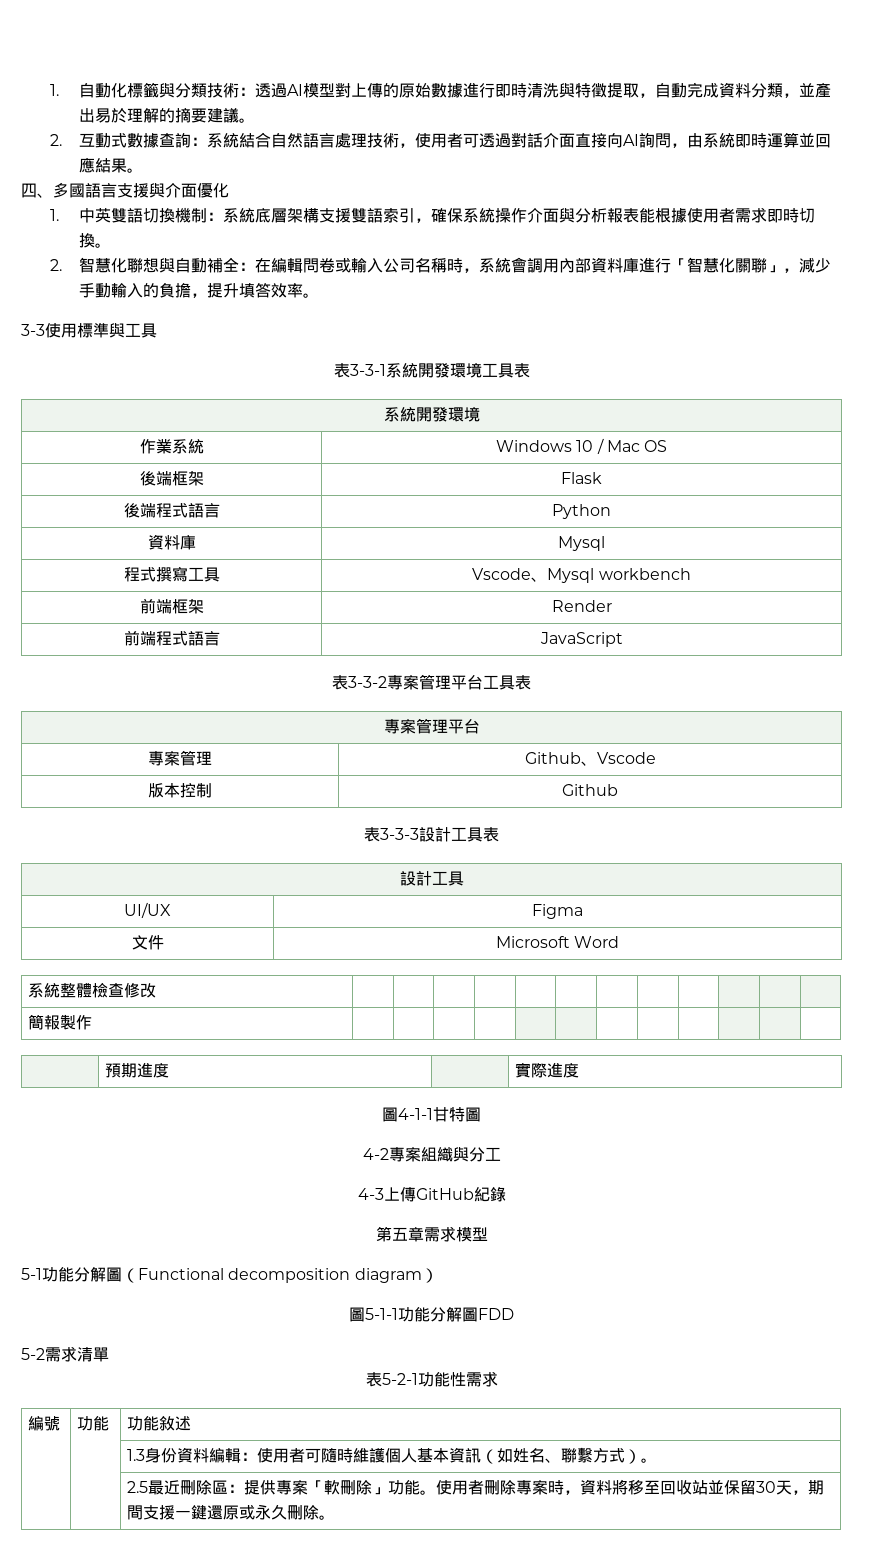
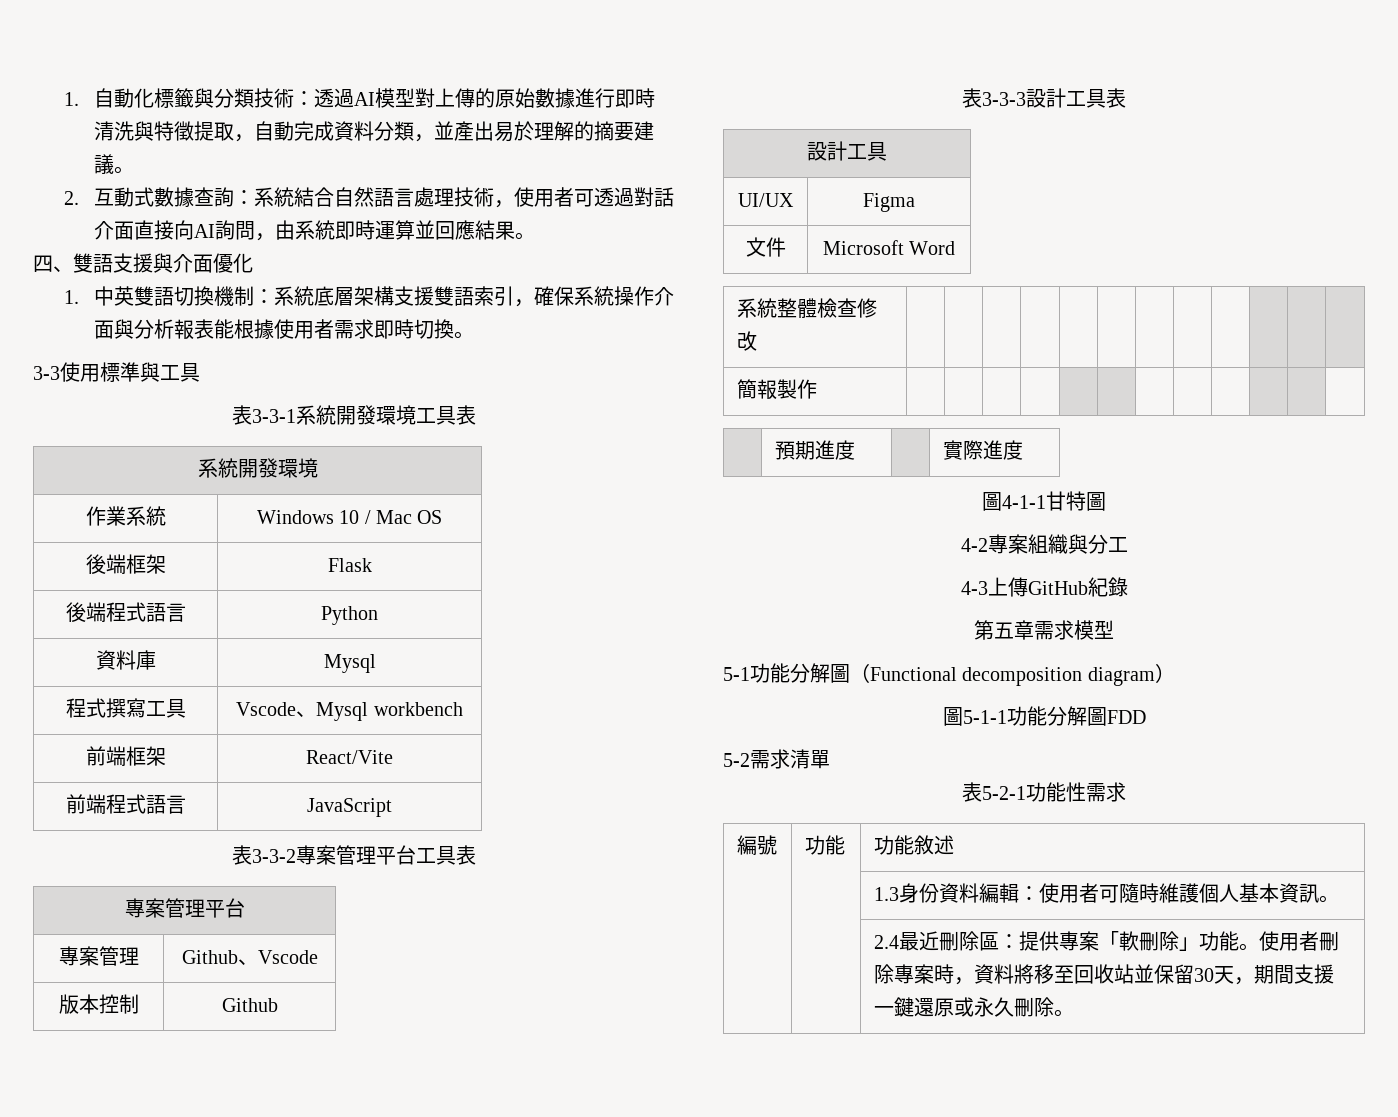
[53,182,117,198] 多國語言 -> [73,253,113,273] 雙語
[50,257,832,273] [79,282,320,298] // 2.智慧化聯想與自動補全：在編輯問卷或輸入公司名稱時，系統會調用內部資料庫進行「智慧化關聯」，減少手動輸入的負擔，提升填答效率。 -> (475, 335) none
[551,600,612,612] Render -> [306,750,393,764] React/Vite
[481,1447,642,1464] （如姓名、聯繫方式） -> (1320, 893) none
[127,1481,149,1493] 2.5 -> [874,935,900,949] 2.4

